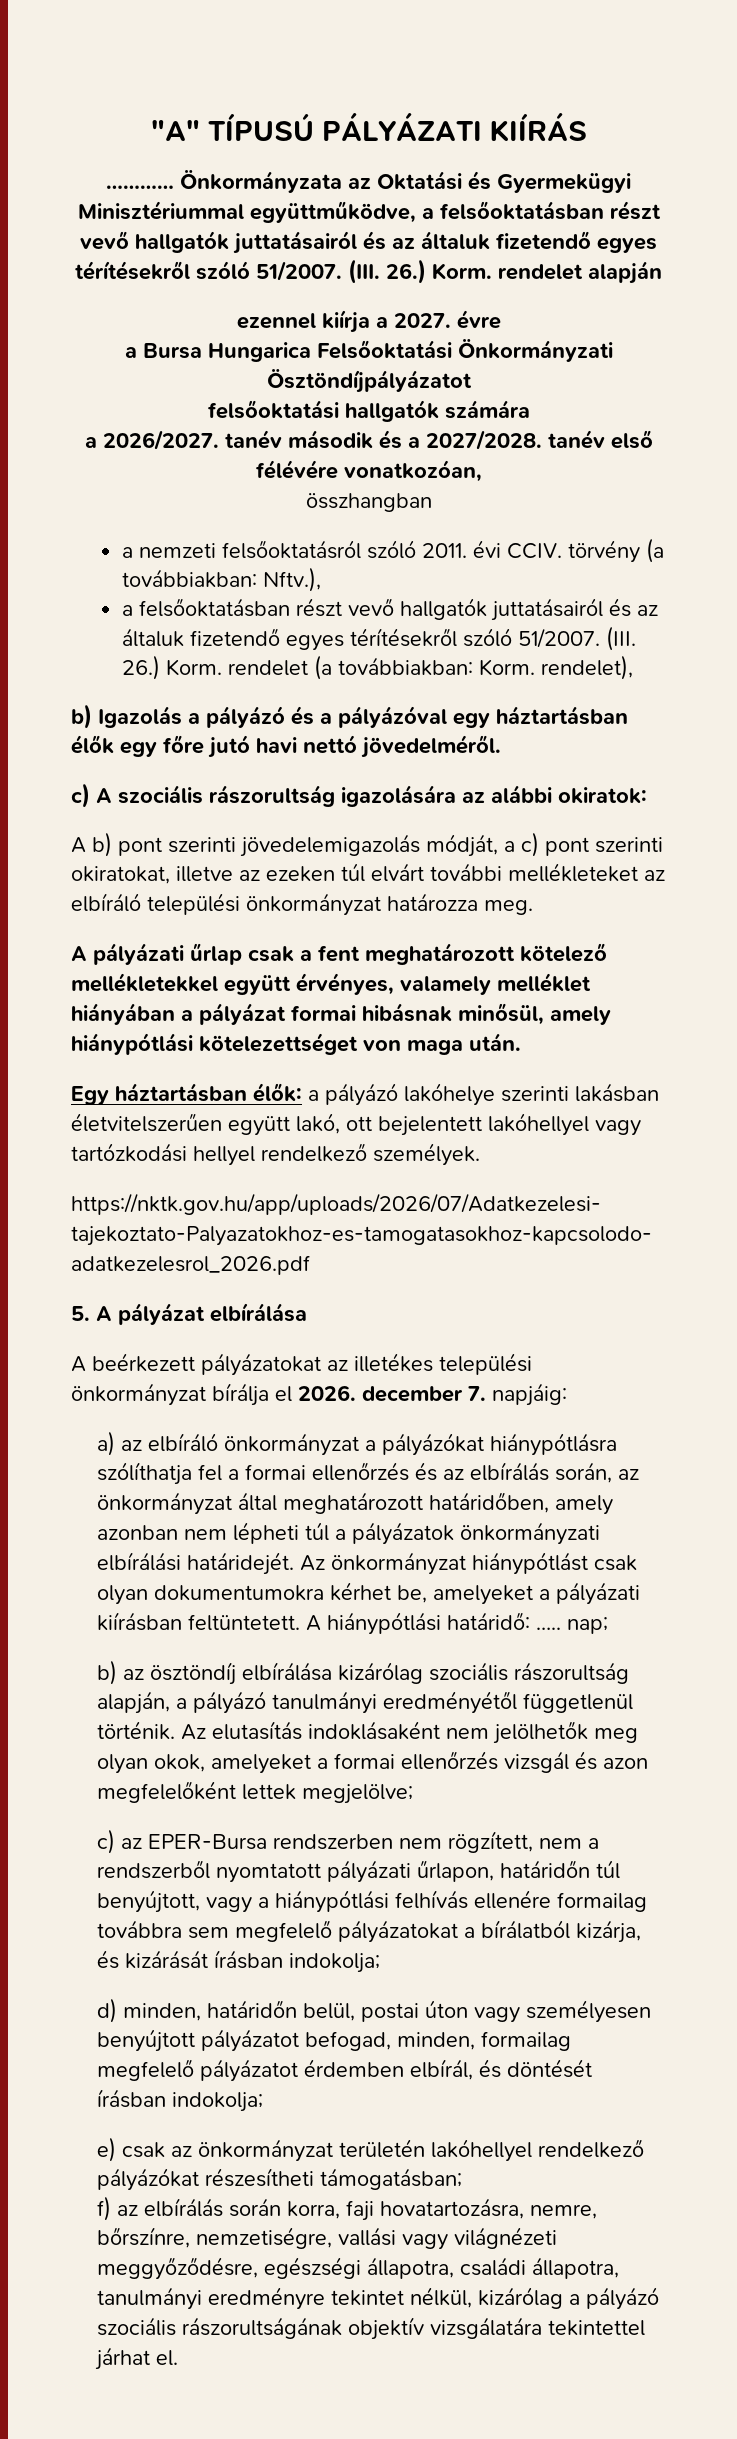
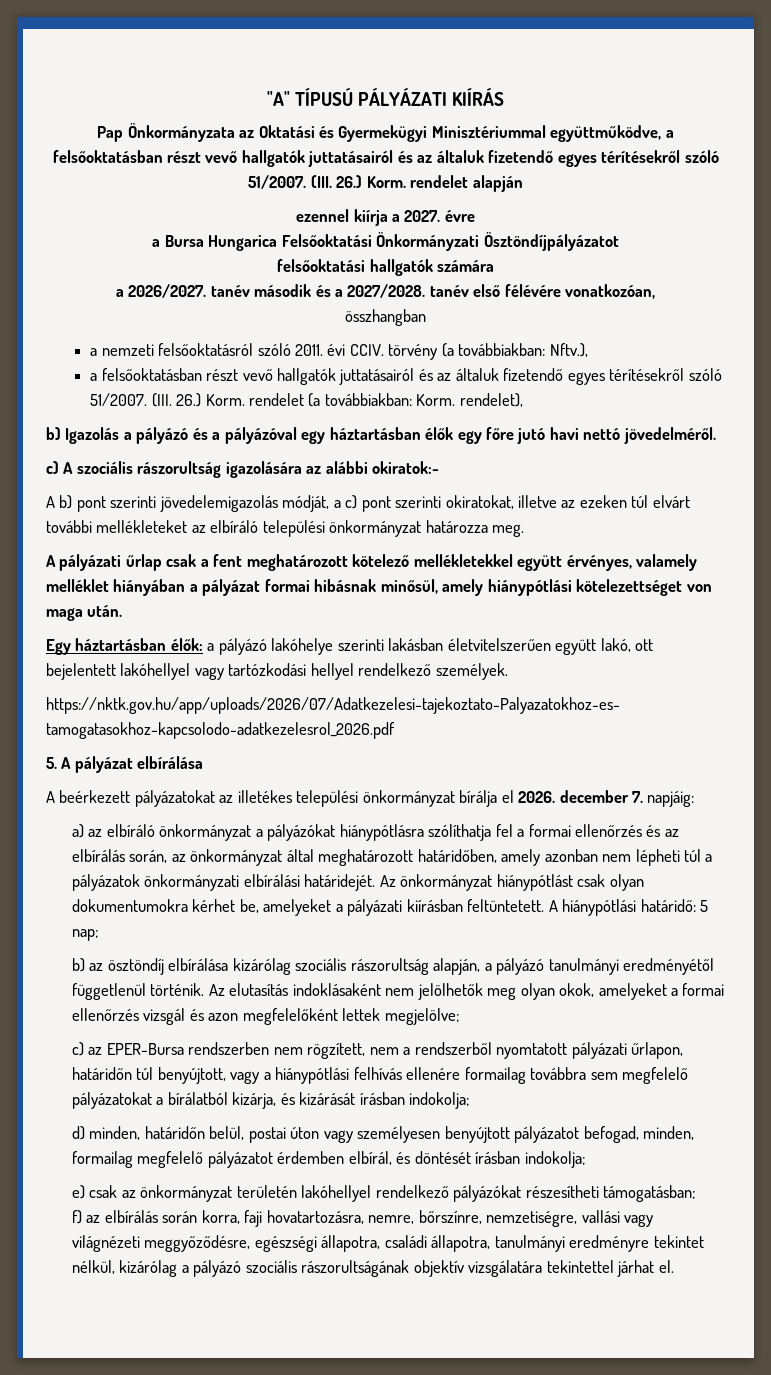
[106,185,174,189] ………… -> [97,126,124,142] Pap
[558,787,647,804] okiratok: -> [372,461,440,474] okiratok:-
[536,1627,562,1630] ….. -> [700,900,709,912] 5

